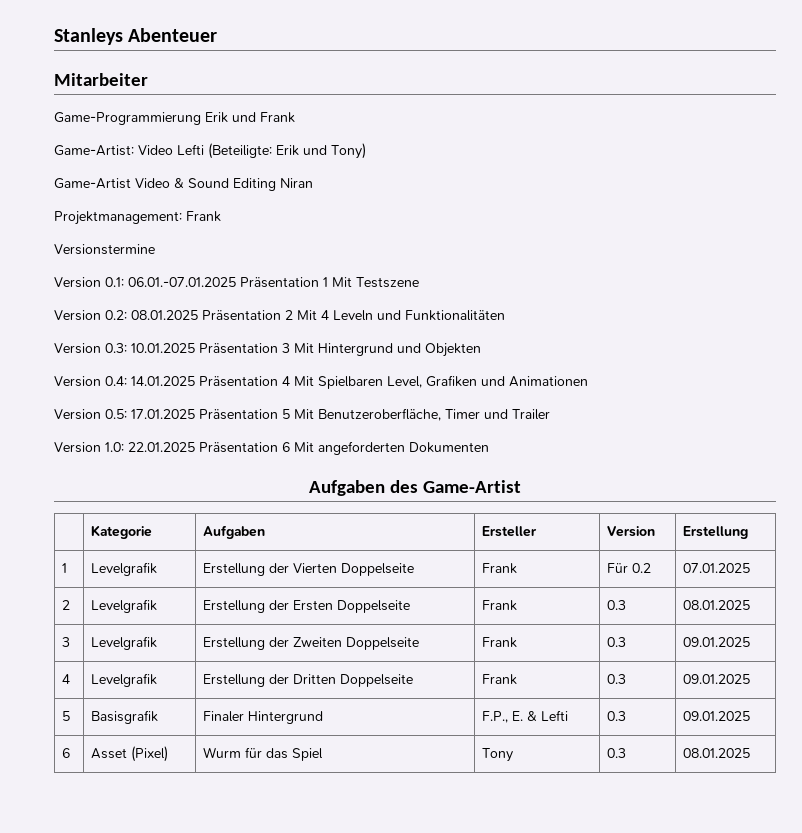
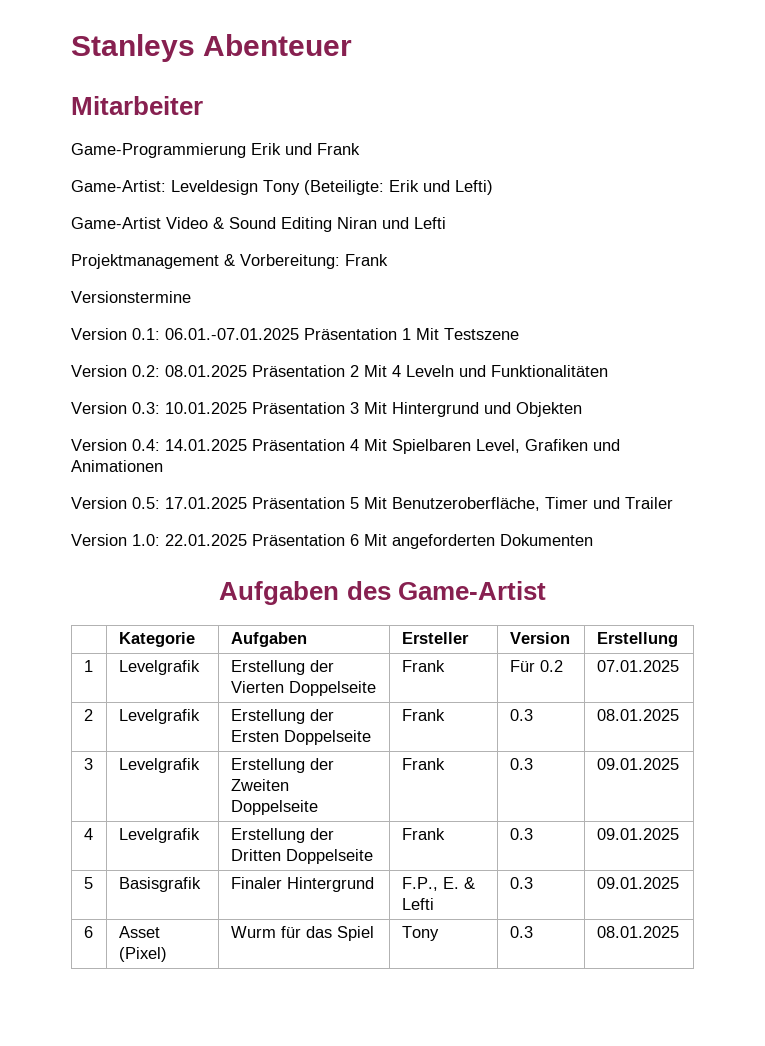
[138,144,204,155] Video Lefti -> [171,180,300,195] Leveldesign Tony
[331,143,366,159] Tony) -> [455,180,493,195] Lefti)
[54,211,182,225] // Projektmanagement: -> [382,217,446,229] [71,254,340,269] und Lefti // Projektmanagement & Vorbereitung:

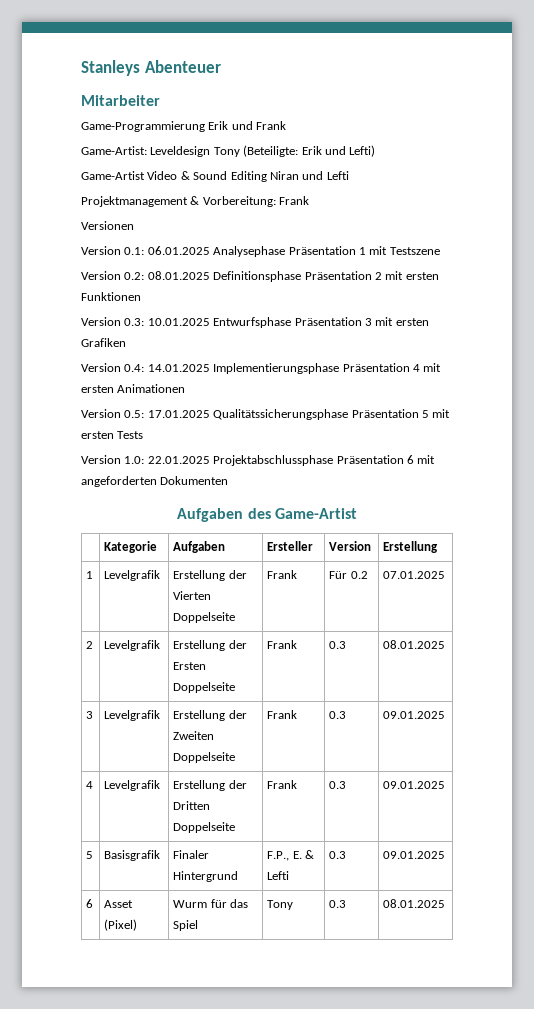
[71,291,191,303] Versionstermine -> [81,221,134,230] Versionen
[165,328,299,340] 06.01.-07.01.2025 -> [147,246,286,257] 06.01.2025 Analysephase
[416,328,439,340] Mit -> [369,246,388,255] mit
(247, 371) none -> [213,271,302,282] Definitionsphase
[364,365,608,377] Mit 4 Leveln und Funktionalitäten -> [385,271,439,280] [81,292,141,301] mit ersten Funktionen
(247, 408) none -> [213,317,292,328] Entwurfsphase
[364,402,582,417] Mit Hintergrund und Objekten -> [375,317,429,326] [81,338,126,347] mit ersten Grafiken
(247, 445) none -> [213,363,340,374] Implementierungsphase
[364,439,620,454] Mit Spielbaren Level, Grafiken und -> [423,363,442,372] [81,385,114,393] mit ersten
(247, 503) none -> [213,409,349,420] Qualitätssicherungsphase
[364,497,673,511] Mit Benutzeroberfläche, Timer und Trailer -> [432,409,451,418] [81,431,144,439] mit ersten Tests
(247, 540) none -> [213,455,334,466] Projektabschlussphase
[364,534,387,546] Mit -> [417,455,436,464] mit

